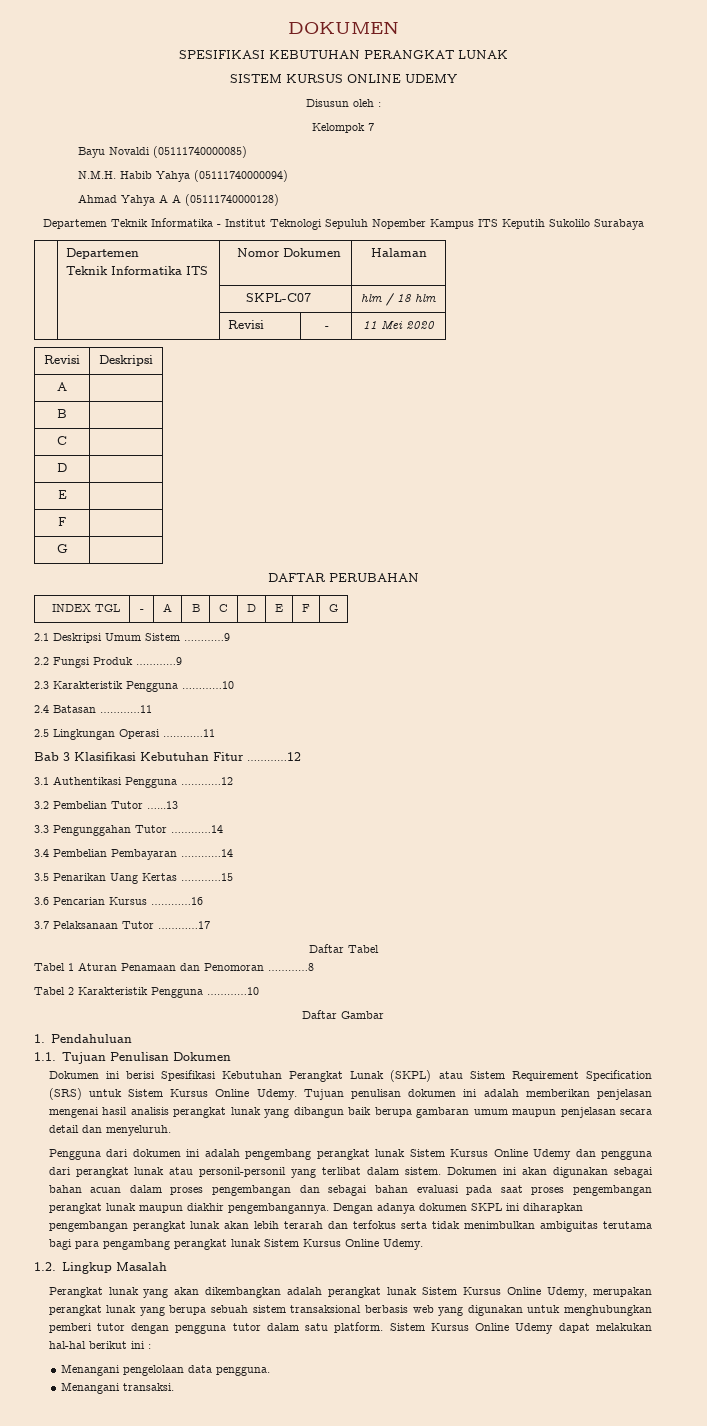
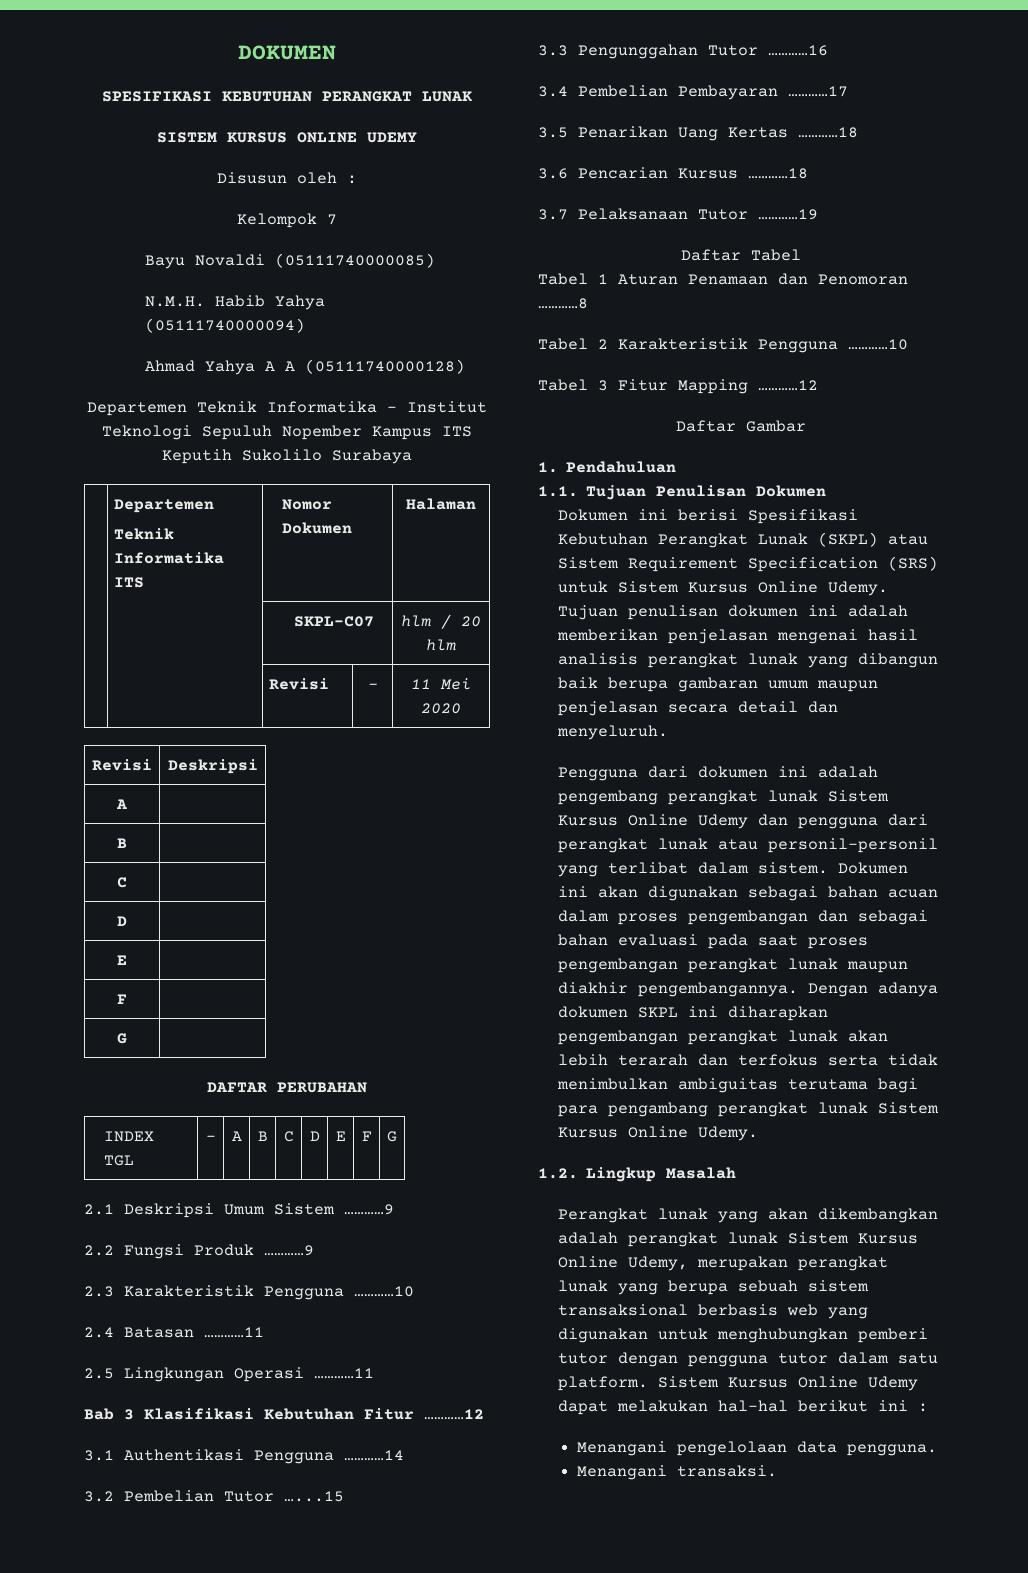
[397,294,412,302] 18 -> [461,616,481,627] 20
[181,777,233,785] …………12 -> [344,1450,404,1461] …………14
[147,801,178,809] …...13 -> [284,1491,344,1502] …...15
[171,825,223,833] …………14 -> [768,45,828,56] …………16
[181,849,233,857] …………14 -> [788,86,848,97] …………17
[181,873,233,881] …………15 -> [798,127,858,138] …………18
[151,897,203,905] …………16 -> [748,168,808,179] …………18
[158,921,210,929] …………17 -> [758,209,818,220] …………19
(259, 991) none -> [538,379,818,394] // Tabel 3 Fitur Mapping …………12

